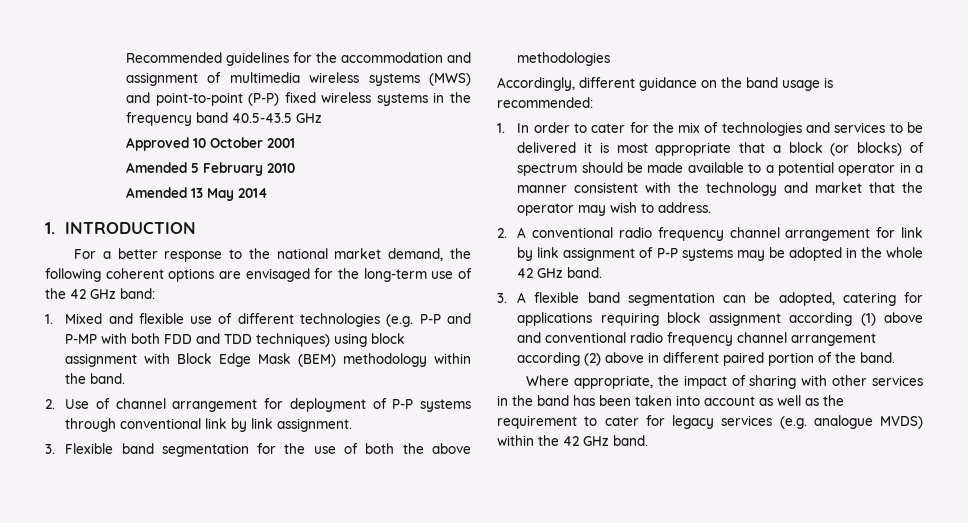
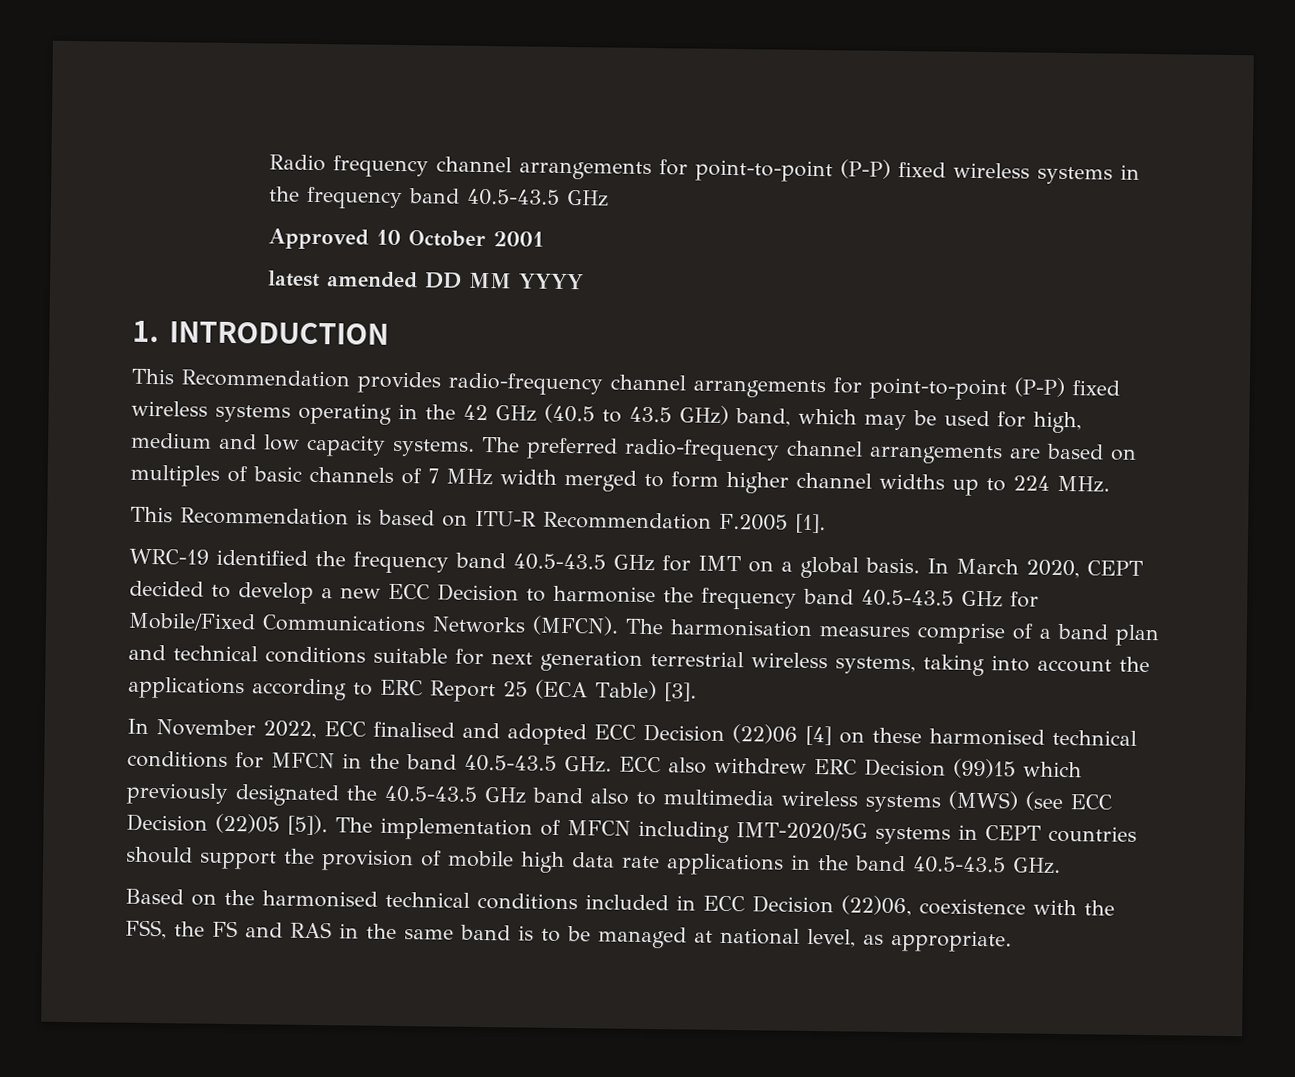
[125,52,471,66] [125,72,472,86] [125,92,150,103] Recommended guidelines for the accommodation and assignment of multimedia wireless systems (MWS) and -> [269,154,689,181] Radio frequency channel arrangements for
[125,162,295,176] [125,187,268,201] [45,222,197,234] [74,248,471,262] [45,268,473,282] [45,288,155,299] [45,313,471,327] [65,333,406,347] [65,353,471,367] [65,373,126,384] [45,398,472,412] [65,418,353,432] [45,443,471,457] [517,52,611,66] [497,77,833,91] [497,97,593,108] [497,122,923,136] [517,142,924,156] [517,162,923,176] [517,182,924,196] [517,202,712,216] [497,227,923,241] [517,247,923,261] [517,267,603,278] [497,292,924,306] [517,312,923,326] [517,332,877,346] [517,352,896,366] [526,375,923,389] [497,395,844,406] [497,415,923,429] [497,435,648,446] Amended 5 February 2010 // Amended 13 May 2014 // 1. INTRODUCTION // For a better response to the national market demand, the following coherent options are envisaged for the long-term use of the 42 GHz band: // 1. Mixed and flexible use of different technologies (e.g. P-P and P-MP with both FDD and TDD techniques) using block assignment with Block Edge Mask (BEM) methodology within the band. // 2. Use of channel arrangement for deployment of P-P systems through conventional link by link assignment. // 3. Flexible band segmentation for the use of both the above methodologies // Accordingly, different guidance on the band usage is recommended: // 1. In order to cater for the mix of technologies and services to be delivered it is most appropriate that a block (or blocks) of spectrum should be made available to a potential operator in a manner consistent with the technology and market that the operator may wish to address. // 2. A conventional radio frequency channel arrangement for link by link assignment of P-P systems may be adopted in the whole 42 GHz band. // 3. A flexible band segmentation can be adopted, catering for applications requiring block assignment according (1) above and conventional radio frequency channel arrangement according (2) above in different paired portion of the band. // Where appropriate, the impact of sharing with other services in the band has been taken into account as well as the requirement to cater for legacy services (e.g. analogue MVDS) within the 42 GHz band. -> [268,270,585,290] [132,320,389,345] [131,368,1120,401] [131,400,1082,434] [131,432,1137,465] [130,464,1110,496] [130,506,826,534] [129,548,1143,579] [129,580,1039,610] [128,612,1159,647] [128,644,1150,677] [128,676,697,703] [127,718,1137,746] [127,750,1082,779] [126,782,1112,813] [126,813,1137,845] [126,846,1061,876] [125,888,1115,917] [125,919,1012,953] latest amended DD MM YYYY // 1. INTRODUCTION // This Recommendation provides radio-frequency channel arrangements for point-to-point (P-P) fixed wireless systems operating in the 42 GHz (40.5 to 43.5 GHz) band, which may be used for high, medium and low capacity systems. The preferred radio-frequency channel arrangements are based on multiples of basic channels of 7 MHz width merged to form higher channel widths up to 224 MHz. // This Recommendation is based on ITU-R Recommendation F.2005 [1]. // WRC-19 identified the frequency band 40.5-43.5 GHz for IMT on a global basis. In March 2020, CEPT decided to develop a new ECC Decision to harmonise the frequency band 40.5-43.5 GHz for Mobile/Fixed Communications Networks (MFCN). The harmonisation measures comprise of a band plan and technical conditions suitable for next generation terrestrial wireless systems, taking into account the applications according to ERC Report 25 (ECA Table) [3]. // In November 2022, ECC finalised and adopted ECC Decision (22)06 [4] on these harmonised technical conditions for MFCN in the band 40.5-43.5 GHz. ECC also withdrew ERC Decision (99)15 which previously designated the 40.5-43.5 GHz band also to multimedia wireless systems (MWS) (see ECC Decision (22)05 [5]). The implementation of MFCN including IMT-2020/5G systems in CEPT countries should support the provision of mobile high data rate applications in the band 40.5-43.5 GHz. // Based on the harmonised technical conditions included in ECC Decision (22)06, coexistence with the FSS, the FS and RAS in the same band is to be managed at national level, as appropriate.

